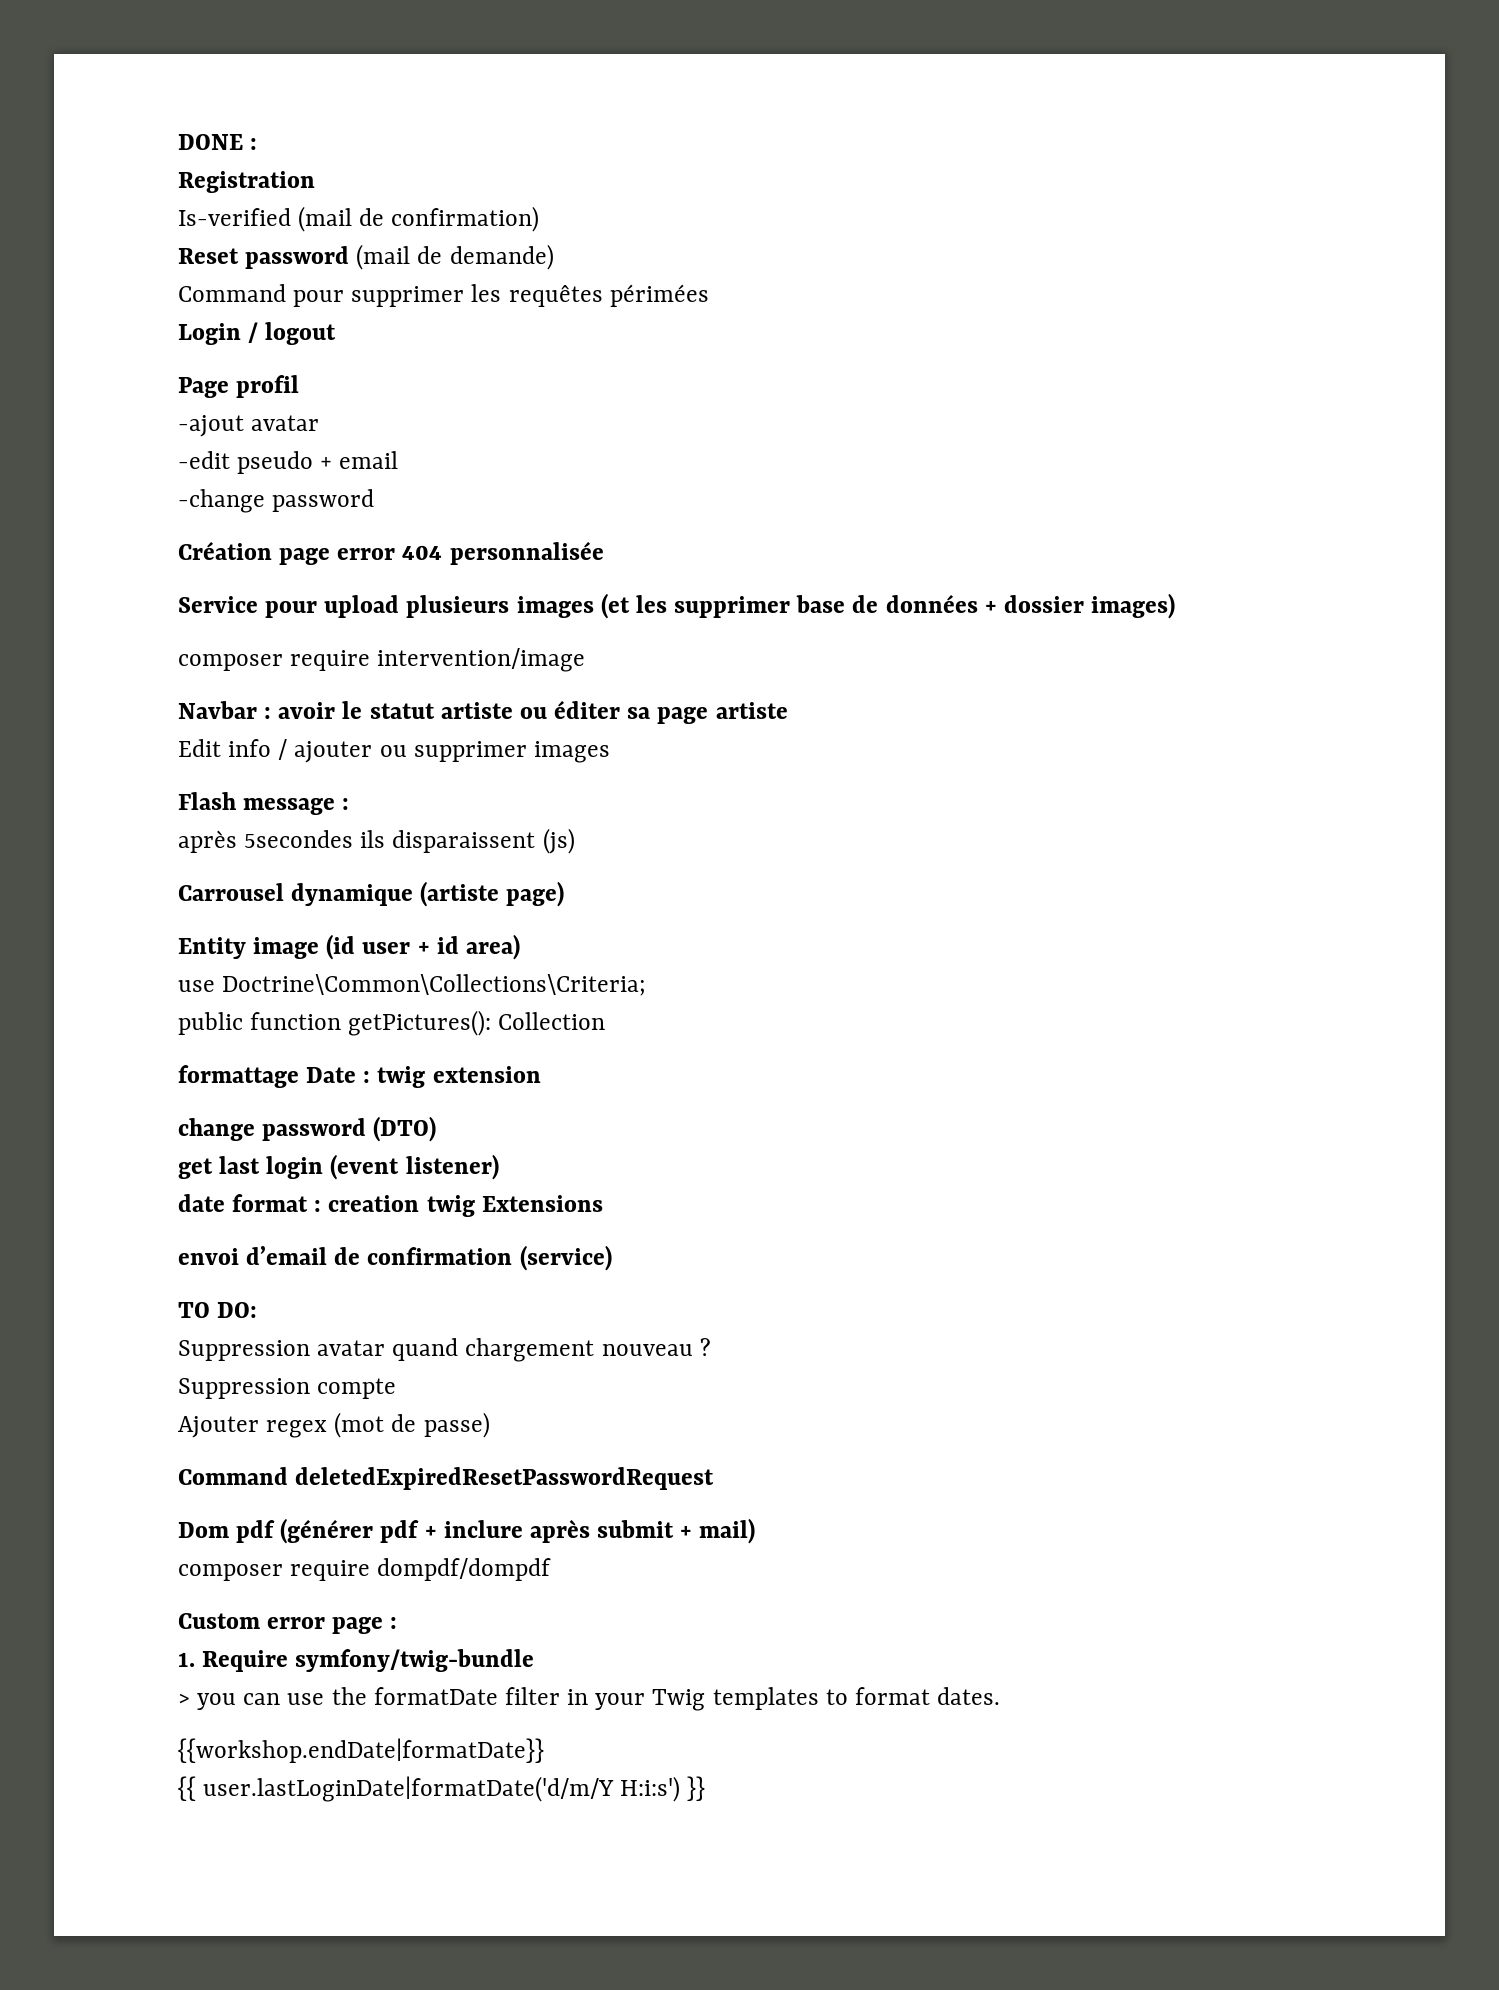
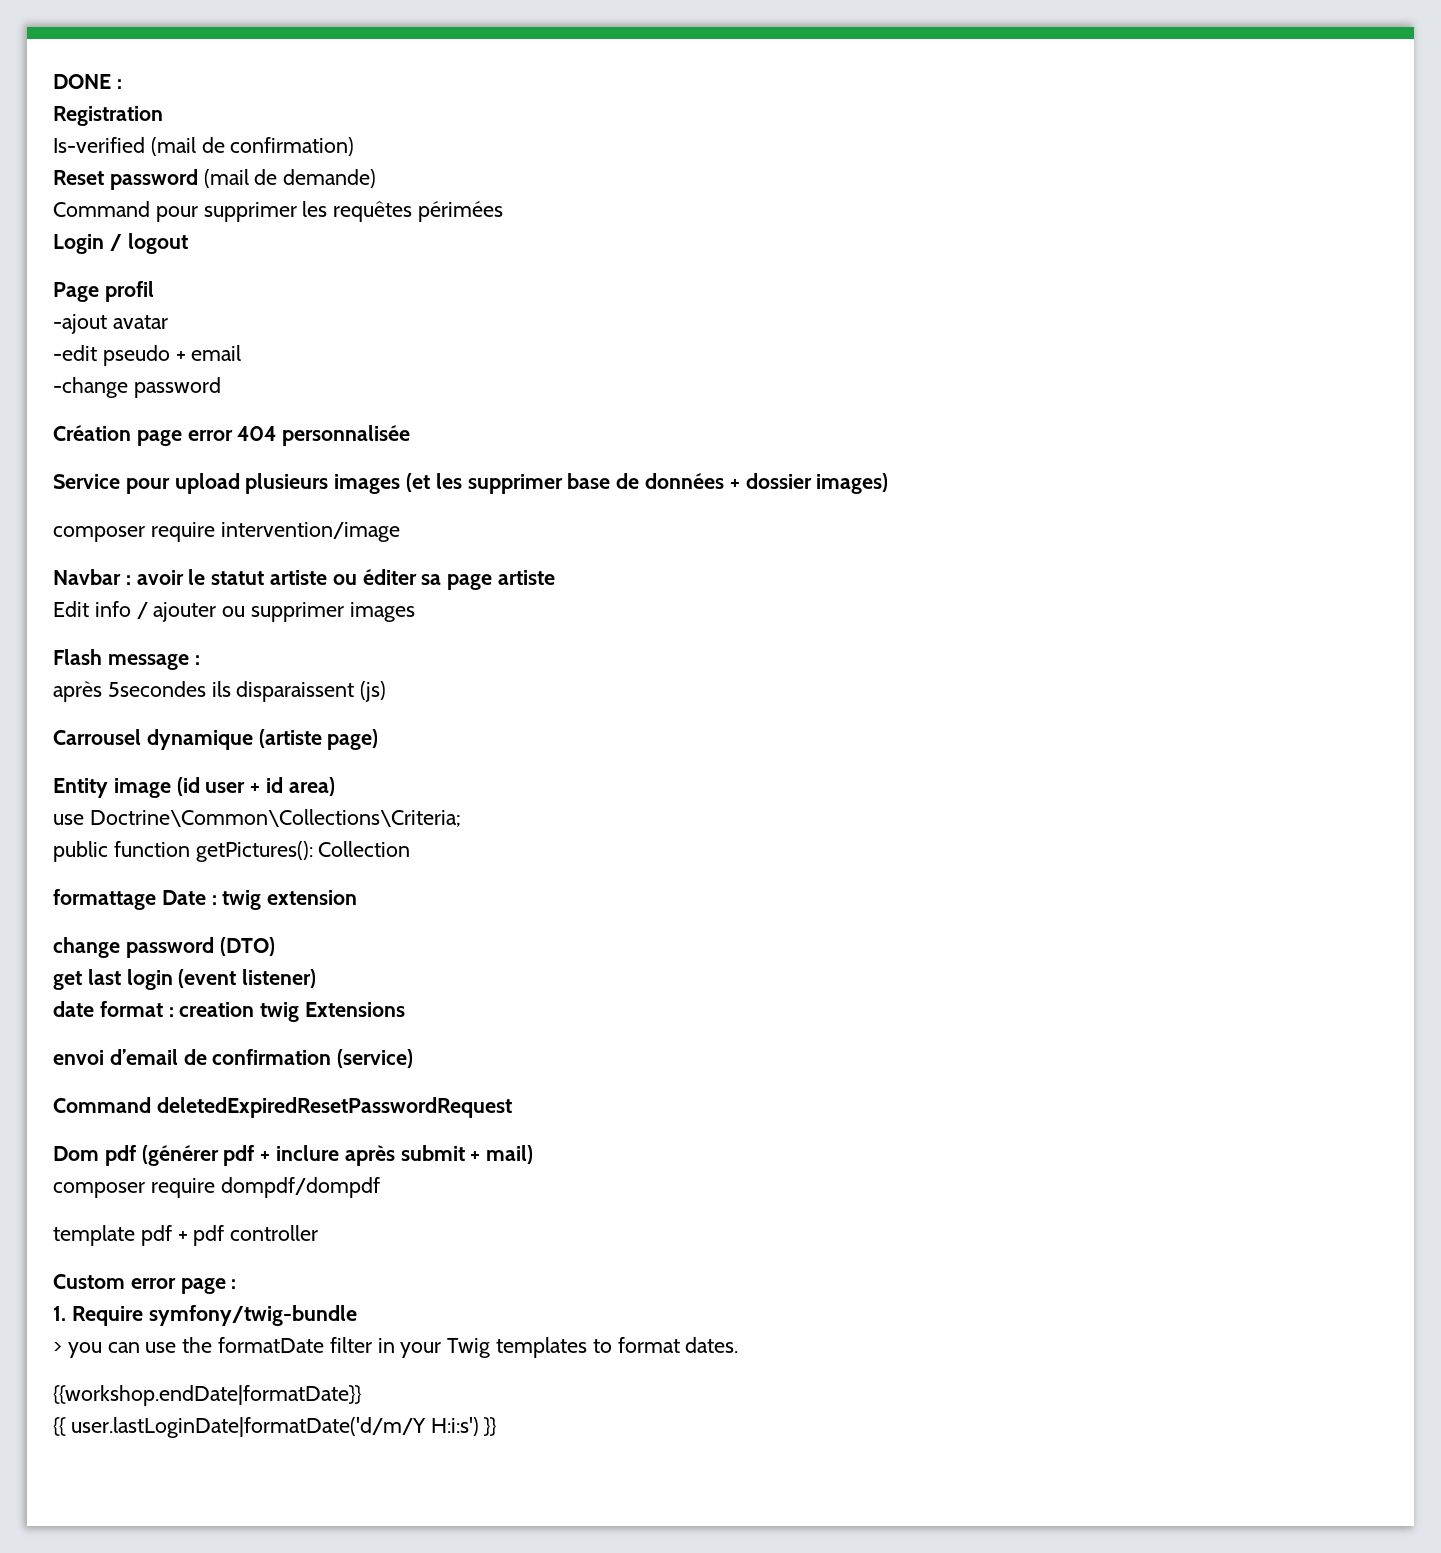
[178,1302,258,1318] [178,1338,711,1362] [178,1378,397,1399] [178,1412,490,1438] // TO DO: // Suppression avatar quand chargement nouveau ? // Suppression compte // Ajouter regex (mot de passe) -> (414, 1058) none
(552, 1569) none -> [53,1225,319,1246] // template pdf + pdf controller

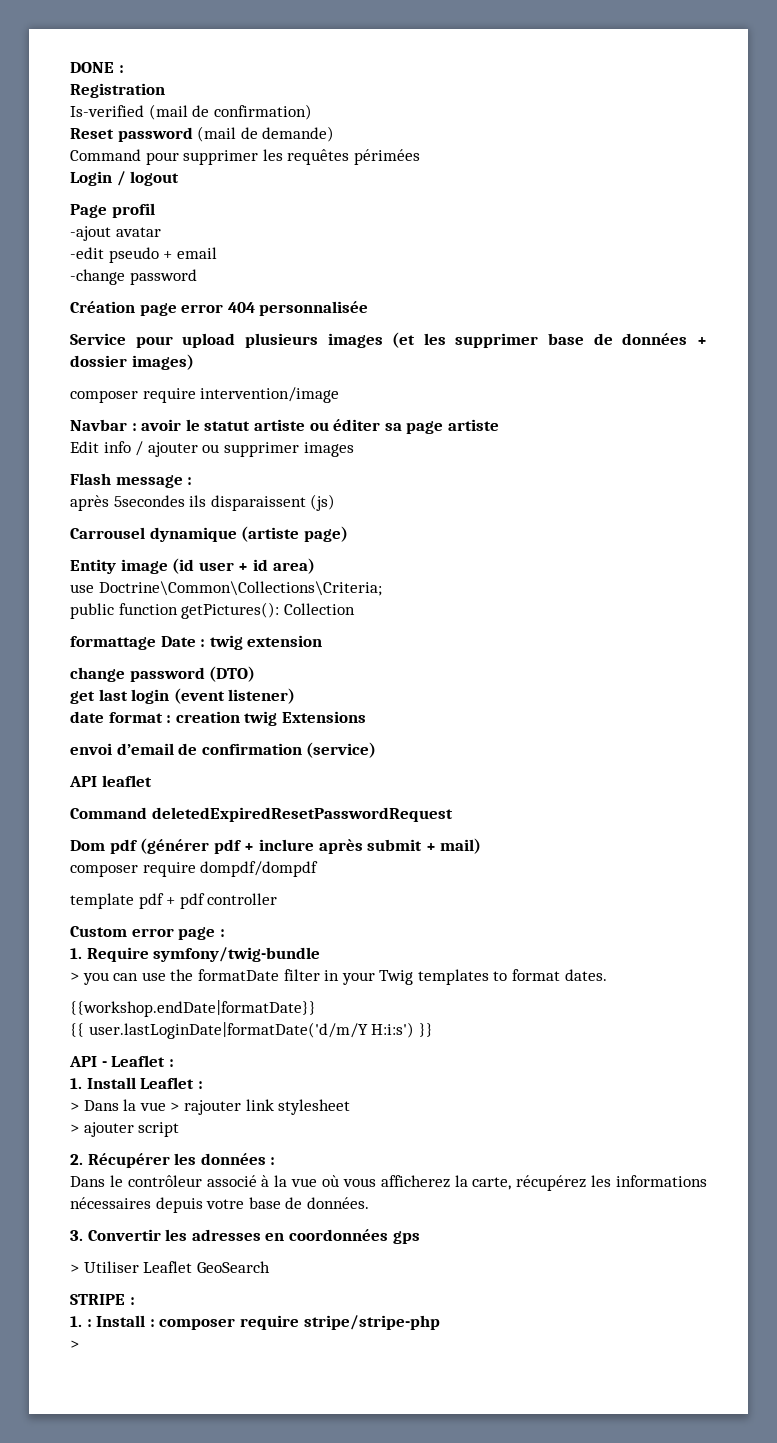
(414, 1058) none -> [69,775,152,787] // API leaflet
(498, 1426) none -> [69,1055,174,1067] [70,1077,203,1089] [70,1099,351,1115] [70,1122,180,1137] [70,1153,276,1168] [70,1175,707,1191] [70,1197,369,1213] [70,1229,420,1244] [70,1261,270,1273] [70,1294,135,1305] [70,1315,440,1330] [70,1340,79,1349] // API - Leaflet : // 1. Install Leaflet : // > Dans la vue > rajouter link stylesheet // > ajouter script // 2. Récupérer les données : // Dans le contrôleur associé à la vue où vous afficherez la carte, récupérez les informations nécessaires depuis votre base de données. // 3. Convertir les adresses en coordonnées gps // > Utiliser Leaflet GeoSearch // STRIPE : // 1. : Install : composer require stripe/stripe-php // >

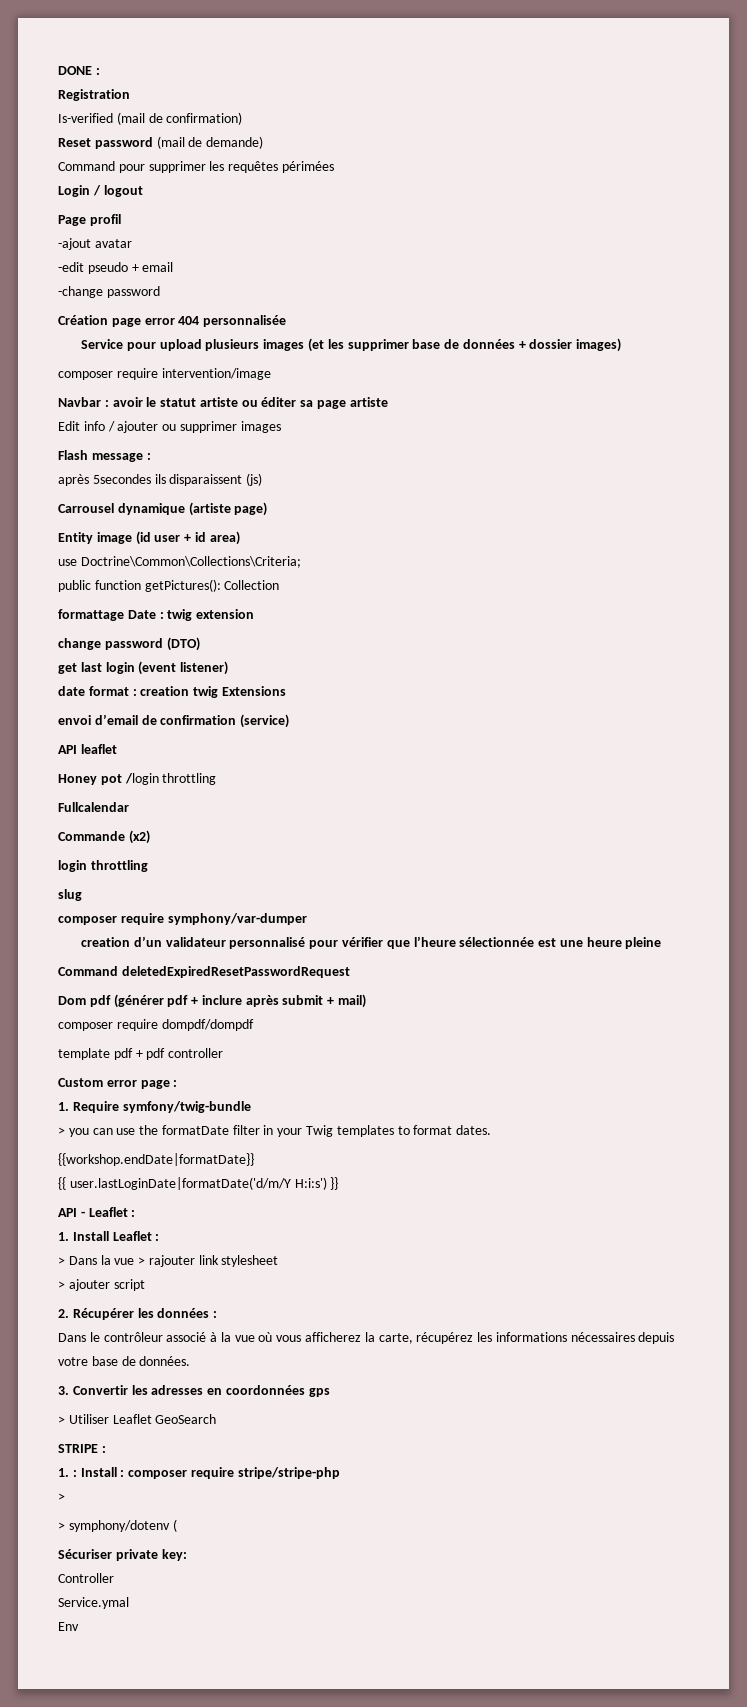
(152, 781) none -> [58,773,217,785] [58,802,129,812] [58,830,150,844] [58,860,148,872] [58,889,82,901] [58,913,307,925] [81,936,662,949] // Honey pot /login throttling // Fullcalendar // Commande (x2) // login throttling // slug // composer require symphony/var-dumper // creation d’un validateur personnalisé pour vérifier que l’heure sélectionnée est une heure pleine
(79, 1344) none -> [58,1519,177,1532] [58,1549,187,1561] [58,1573,114,1583] [58,1597,129,1609] [58,1622,79,1631] // > symphony/dotenv ( // Sécuriser private key: // Controller // Service.ymal // Env

